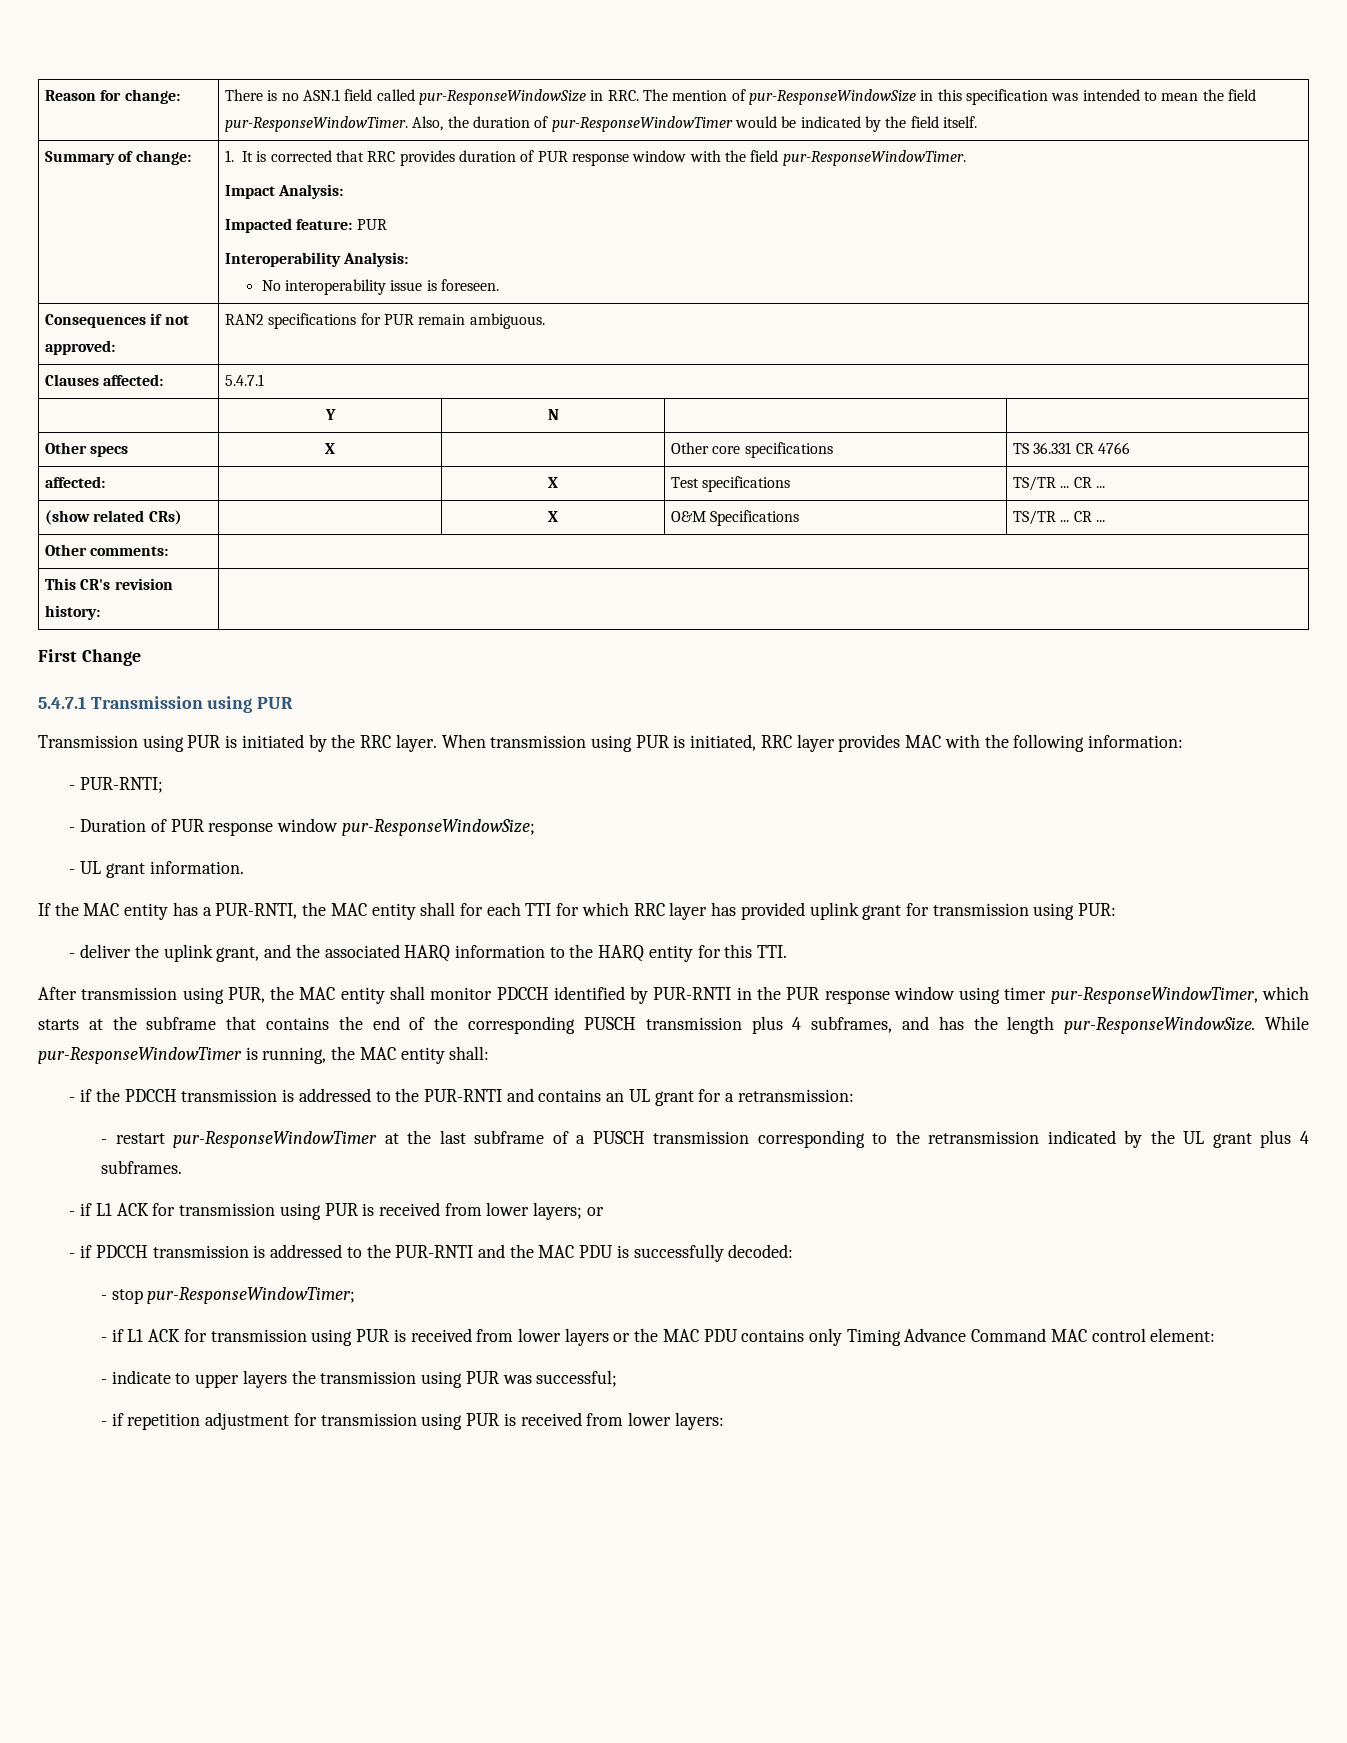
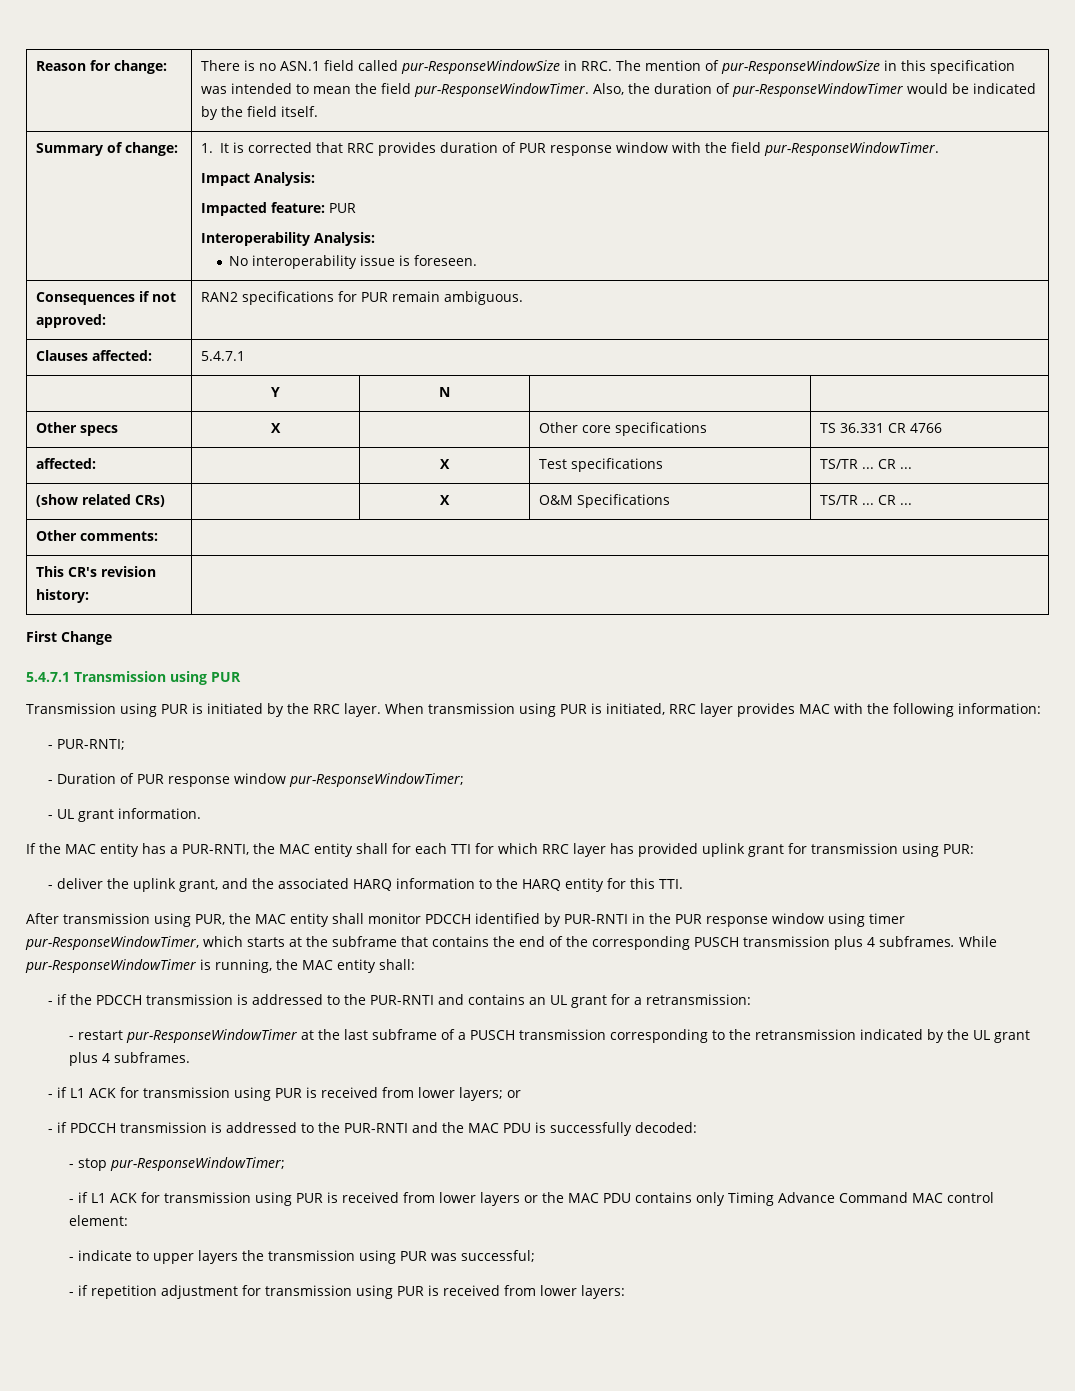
[341,819,535,836] pur-ResponseWindowSize; -> [288,773,464,787] pur-ResponseWindowTimer;
[811,1016,1256,1034] subframes, and has the length pur-ResponseWindowSize. -> [879,936,955,947] subframes.

